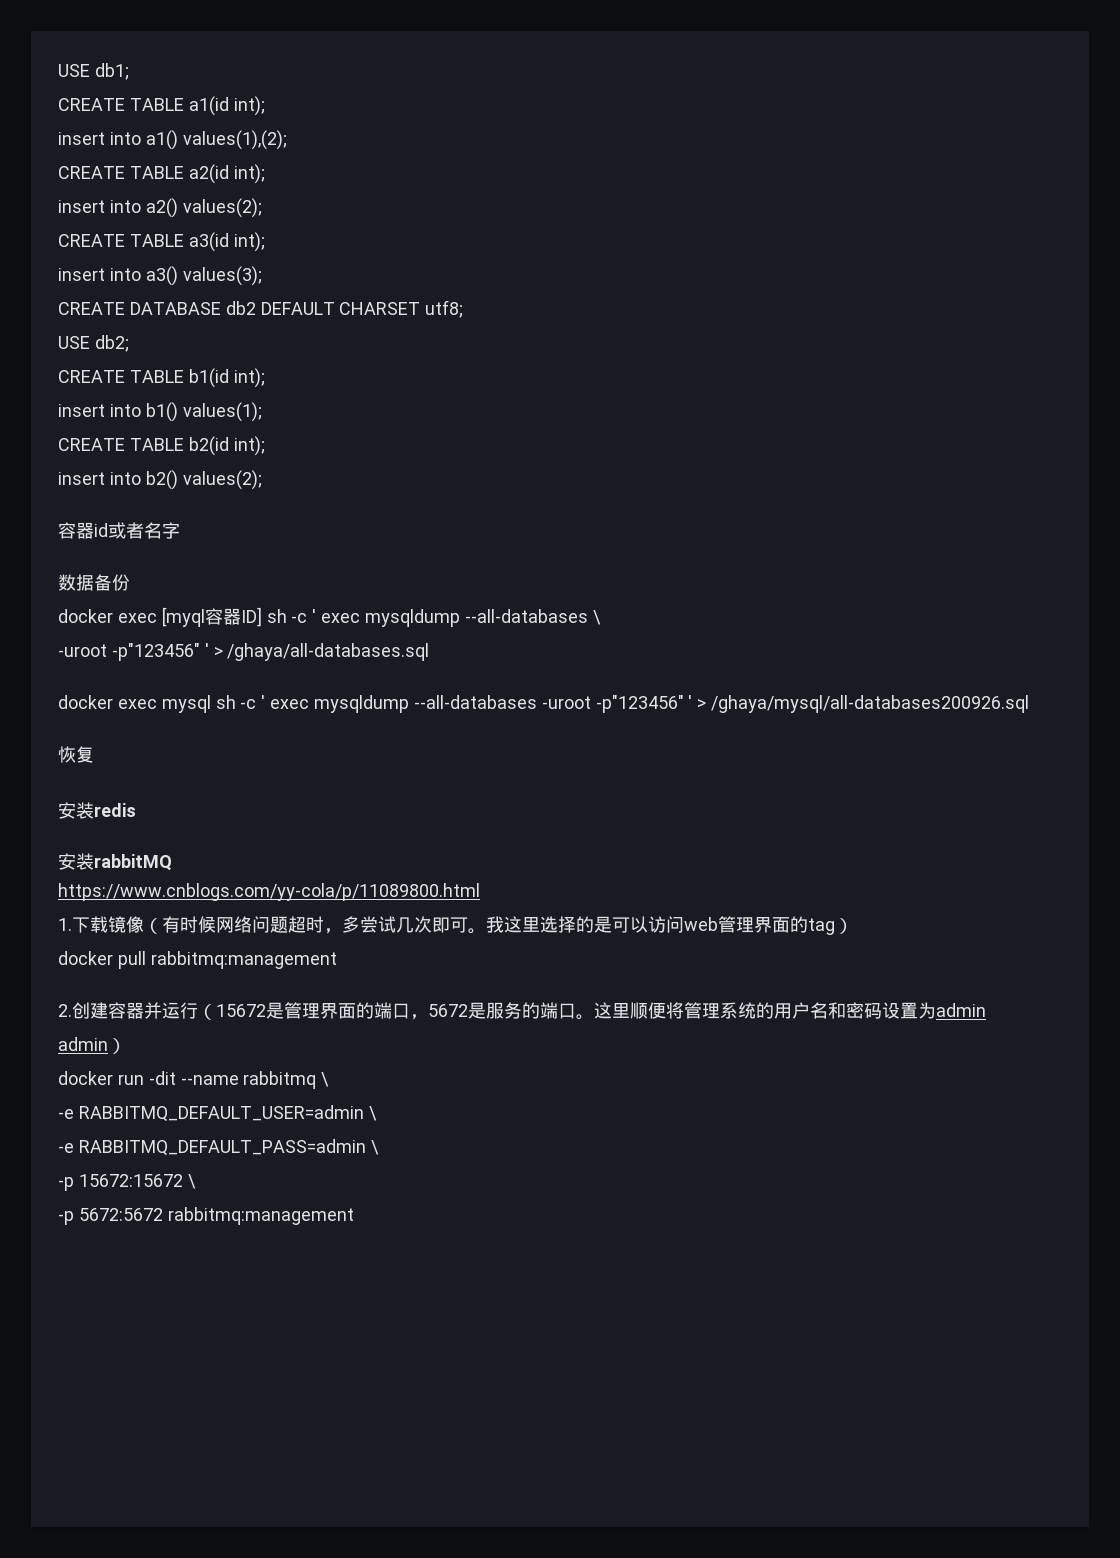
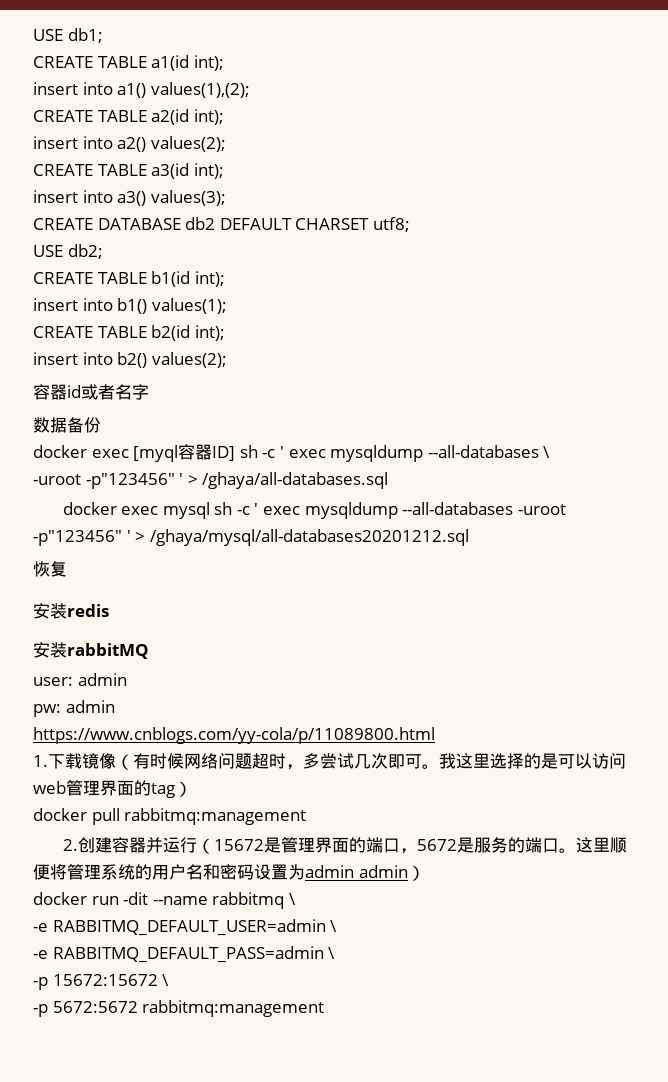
[711,695,1030,713] /ghaya/mysql/all-databases200926.sql -> [149,529,469,546] /ghaya/mysql/all-databases20201212.sql
(172, 862) none -> [33,673,127,686] [33,700,115,717] // user: admin // pw: admin

